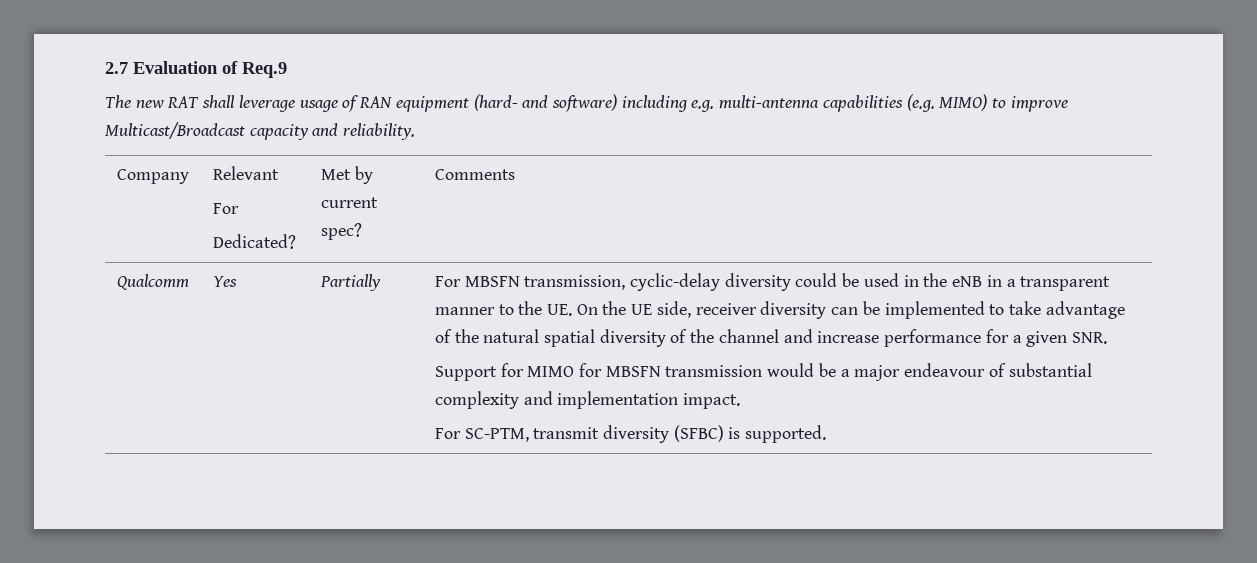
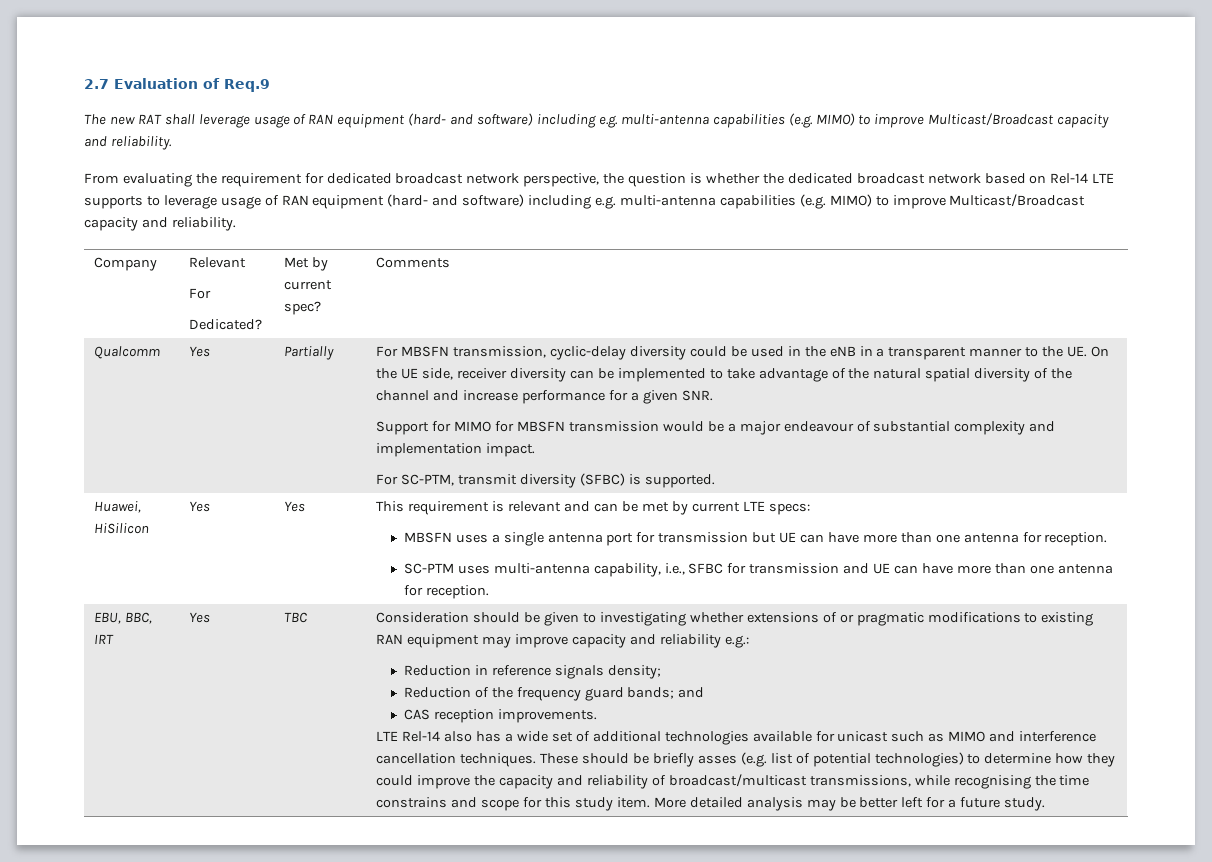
(416, 131) none -> [84,173,1115,187] [84,194,1086,209] [84,217,236,231] // From evaluating the requirement for dedicated broadcast network perspective, the question is whether the dedicated broadcast network based on Rel-14 LTE supports to leverage usage of RAN equipment (hard- and software) including e.g. multi-antenna capabilities (e.g. MIMO) to improve Multicast/Broadcast capacity and reliability.
(827, 434) none -> [94,501,142,513] [94,523,150,534] [189,501,211,512] [284,501,306,512] [376,501,810,515] [403,532,1108,546] [403,563,1113,577] [403,585,489,599] [94,612,153,624] [94,634,115,644] [189,612,211,623] [284,612,309,623] [376,612,1094,626] [376,634,749,648] [403,665,661,679] [403,687,705,701] [403,709,597,723] [376,731,1097,745] [376,752,1116,767] [376,774,1090,789] [376,797,1046,811] // Huawei, HiSilicon | Yes | Yes | This requirement is relevant and can be met by current LTE specs: // MBSFN uses a single antenna port for transmission but UE can have more than one antenna for reception. // SC-PTM uses multi-antenna capability, i.e., SFBC for transmission and UE can have more than one antenna for reception. // EBU, BBC, IRT | Yes | TBC | Consideration should be given to investigating whether extensions of or pragmatic modifications to existing RAN equipment may improve capacity and reliability e.g.: // Reduction in reference signals density; // Reduction of the frequency guard bands; and // CAS reception improvements. // LTE Rel-14 also has a wide set of additional technologies available for unicast such as MIMO and interference cancellation techniques. These should be briefly asses (e.g. list of potential technologies) to determine how they could improve the capacity and reliability of broadcast/multicast transmissions, while recognising the time constrains and scope for this study item. More detailed analysis may be better left for a future study.

